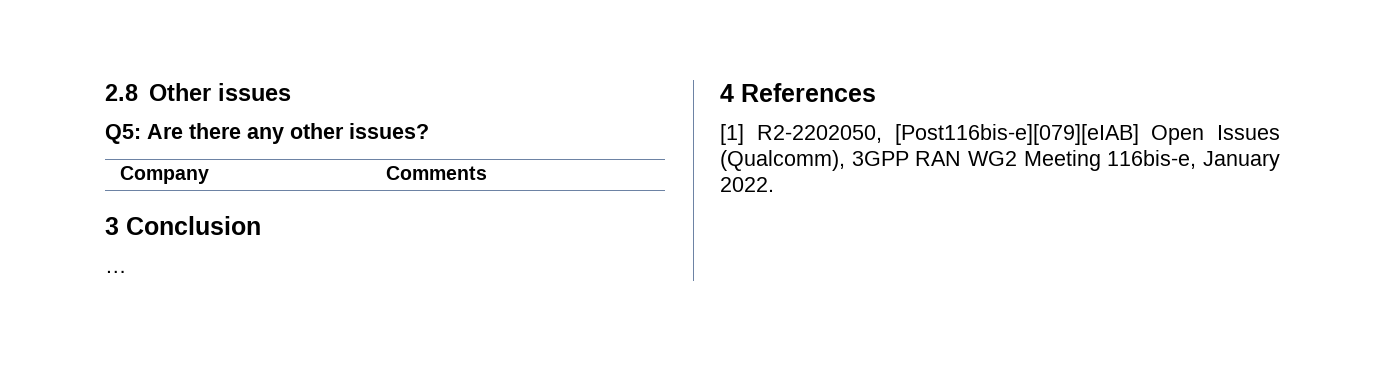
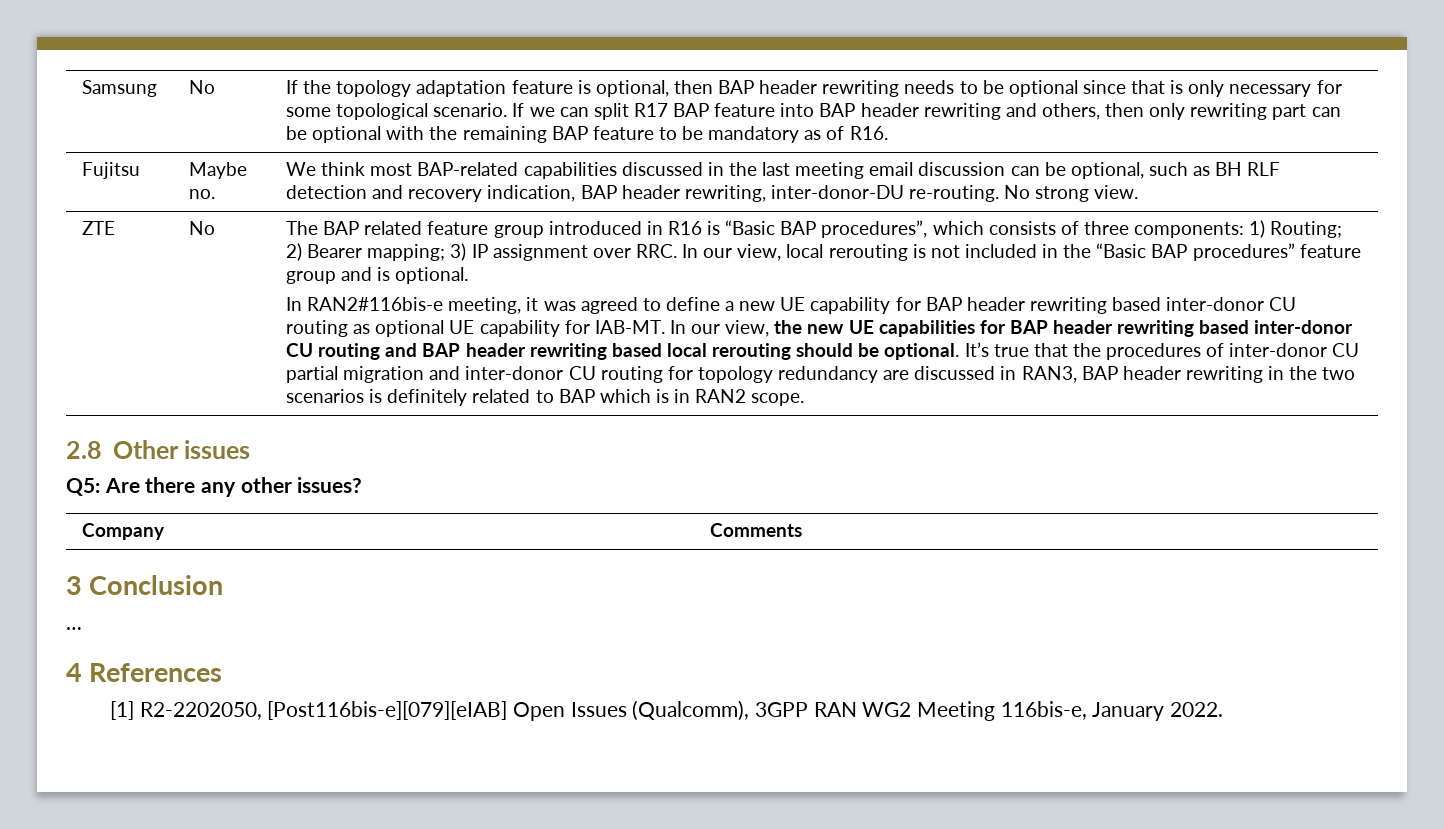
(105, 92) none -> [81,80,157,97] [188,80,215,94] [285,80,1342,97] [285,103,1341,120] [285,126,888,143] [81,162,140,179] [188,162,247,179] [188,189,215,199] [285,162,1281,179] [285,185,1139,202] [81,221,115,235] [188,221,215,235] [285,220,1343,238] [285,243,1361,261] [285,267,469,284] [285,297,1297,314] [285,320,1354,337] [285,342,1360,360] [285,366,1356,383] [285,389,805,406] Samsung | No | If the topology adaptation feature is optional, then BAP header rewriting needs to be optional since that is only necessary for some topological scenario. If we can split R17 BAP feature into BAP header rewriting and others, then only rewriting part can be optional with the remaining BAP feature to be mandatory as of R16. // Fujitsu | Maybe no. | We think most BAP-related capabilities discussed in the last meeting email discussion can be optional, such as BH RLF detection and recovery indication, BAP header rewriting, inter-donor-DU re-routing. No strong view. // ZTE | No | The BAP related feature group introduced in R16 is “Basic BAP procedures”, which consists of three components: 1) Routing; 2) Bearer mapping; 3) IP assignment over RRC. In our view, local rerouting is not included in the “Basic BAP procedures” feature group and is optional. // In RAN2#116bis-e meeting, it was agreed to define a new UE capability for BAP header rewriting based inter-donor CU routing as optional UE capability for IAB-MT. In our view, the new UE capabilities for BAP header rewriting based inter-donor CU routing and BAP header rewriting based local rerouting should be optional. It’s true that the procedures of inter-donor CU partial migration and inter-donor CU routing for topology redundancy are discussed in RAN3, BAP header rewriting in the two scenarios is definitely related to BAP which is in RAN2 scope. //

